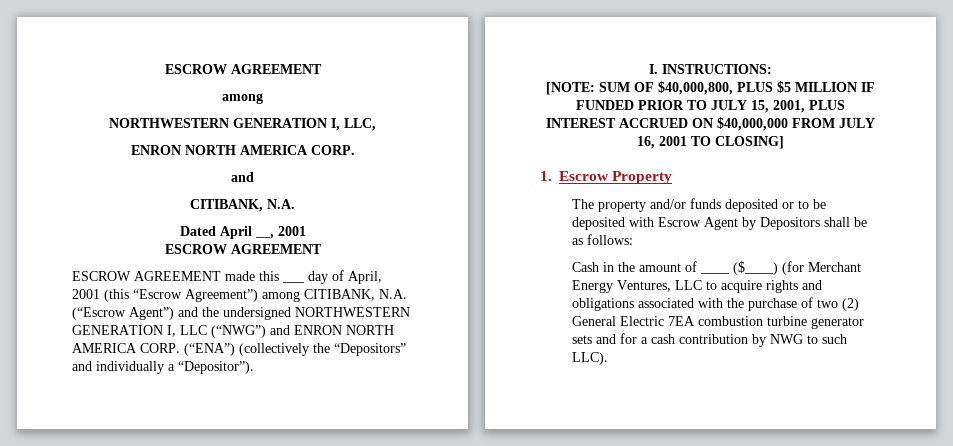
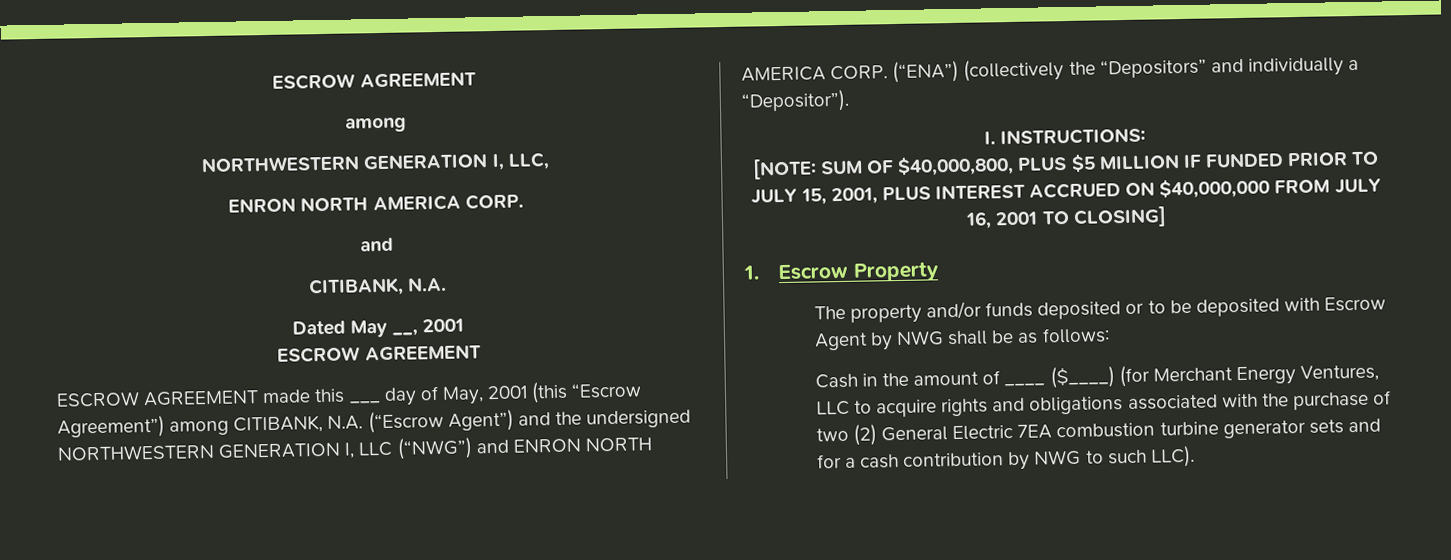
[219,226,252,239] April -> [350,319,388,338] May
[348,271,382,284] April, -> [441,386,484,405] May,
[759,217,820,230] Depositors -> [896,330,945,347] NWG

